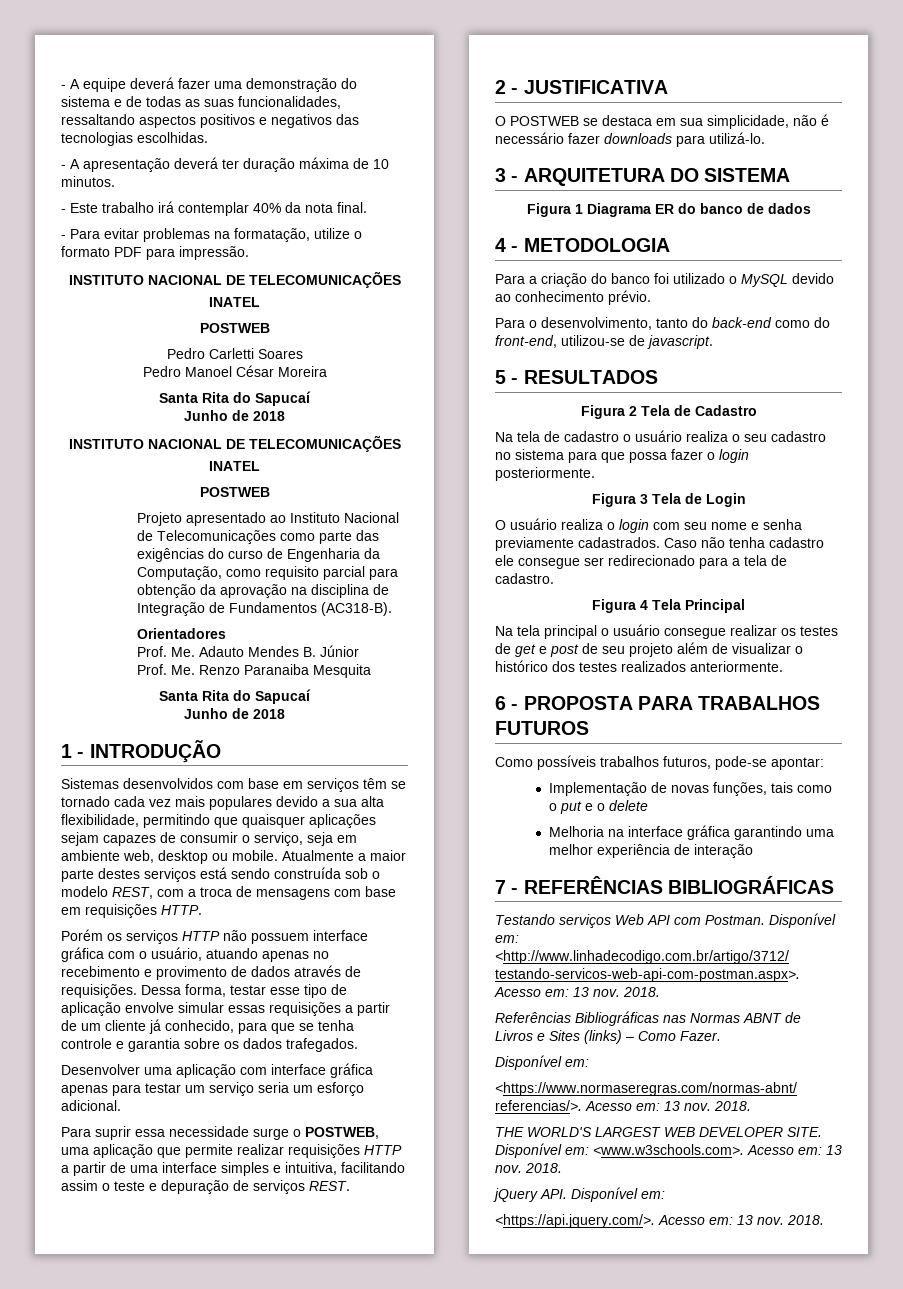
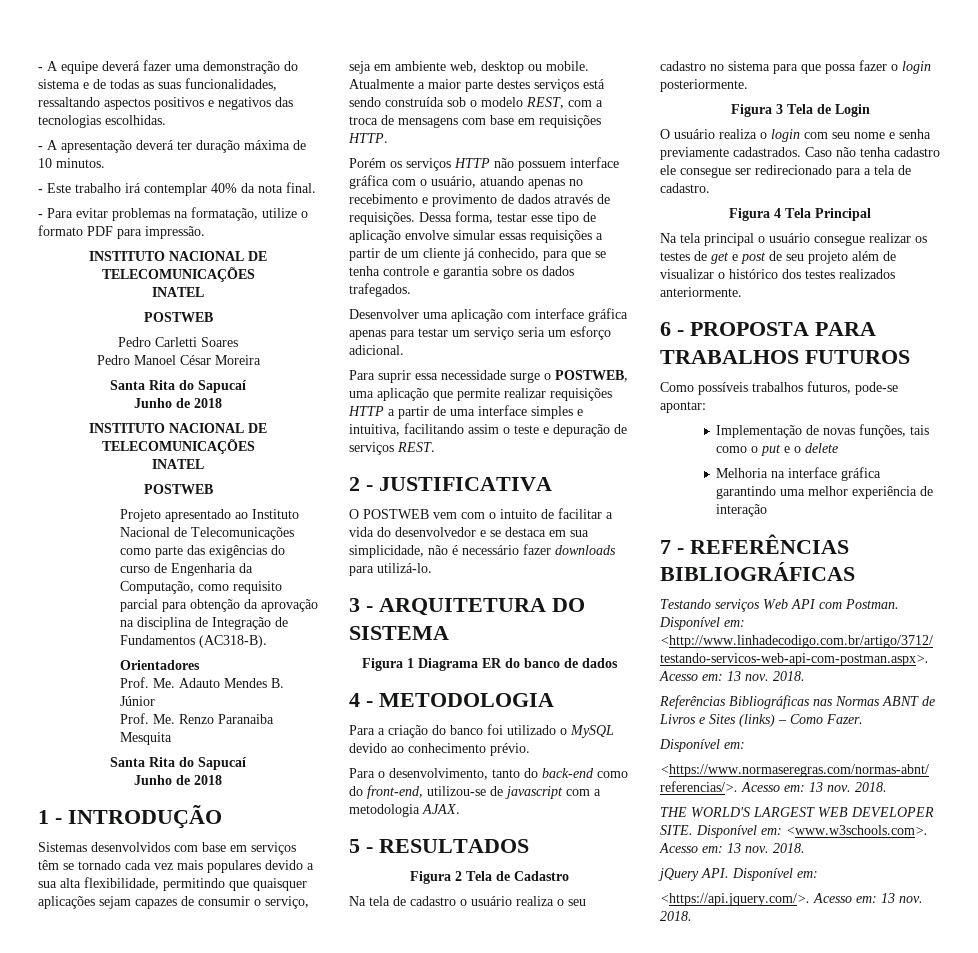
(579, 121) none -> [433,508,613,519] [349,527,486,537] vem com o intuito de facilitar a vida do desenvolvedor e
[647,335,713,349] javascript. -> [505,786,601,799] [349,804,460,817] javascript com a metodologia AJAX.

